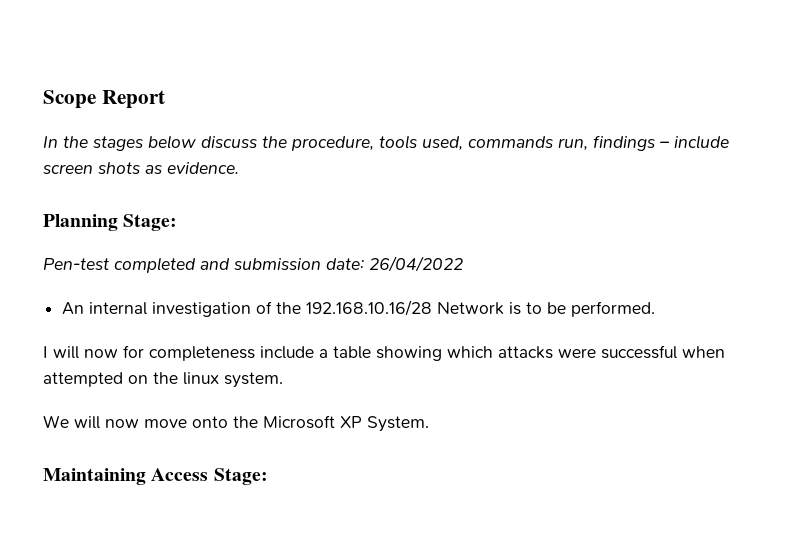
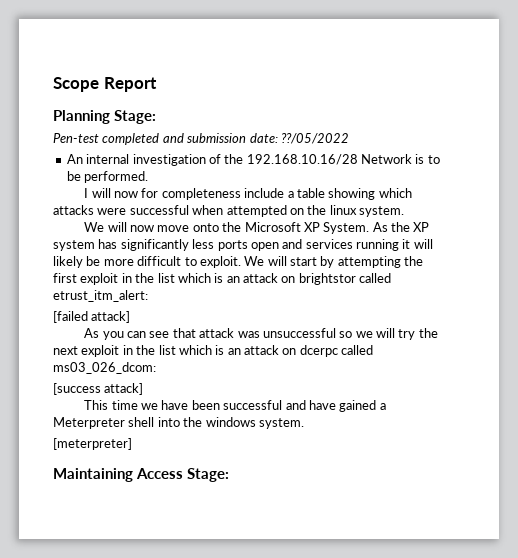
[43,135,729,151] [43,162,239,174] // In the stages below discuss the procedure, tools used, commands run, findings – include screen shots as evidence. -> (157, 84) none
[369,256,463,272] 26/04/2022 -> [280,133,349,144] ??/05/2022
(429, 424) none -> [372,222,430,232] [53,239,433,251] [53,256,424,268] [53,273,392,285] [53,290,148,302] [53,311,131,323] [84,328,438,340] [53,345,374,357] [53,362,156,374] [53,383,144,395] [84,400,386,412] [53,417,304,429] [53,438,132,450] As the XP system has significantly less ports open and services running it will likely be more difficult to exploit. We will start by attempting the first exploit in the list which is an attack on brightstor called etrust_itm_alert: // [failed attack] // As you can see that attack was unsuccessful so we will try the next exploit in the list which is an attack on dcerpc called ms03_026_dcom: // [success attack] // This time we have been successful and have gained a Meterpreter shell into the windows system. // [meterpreter]

